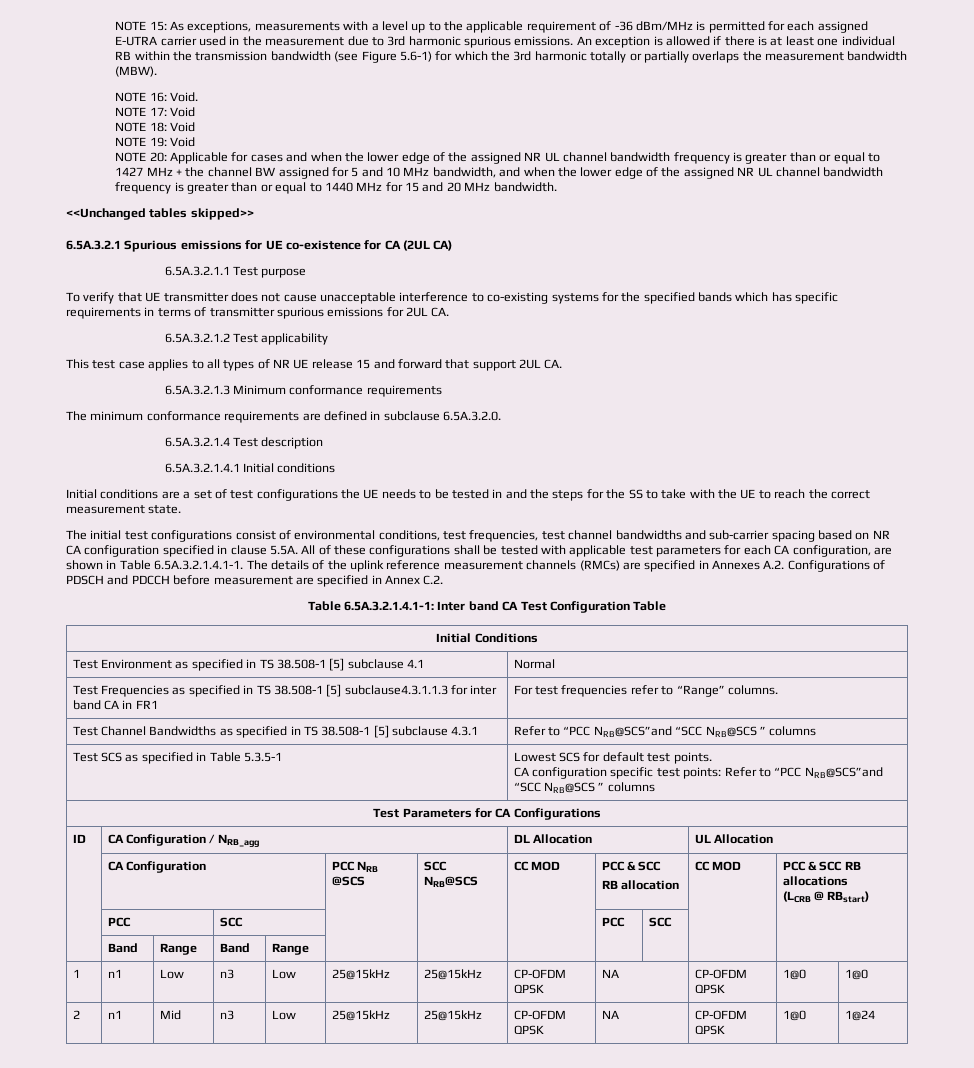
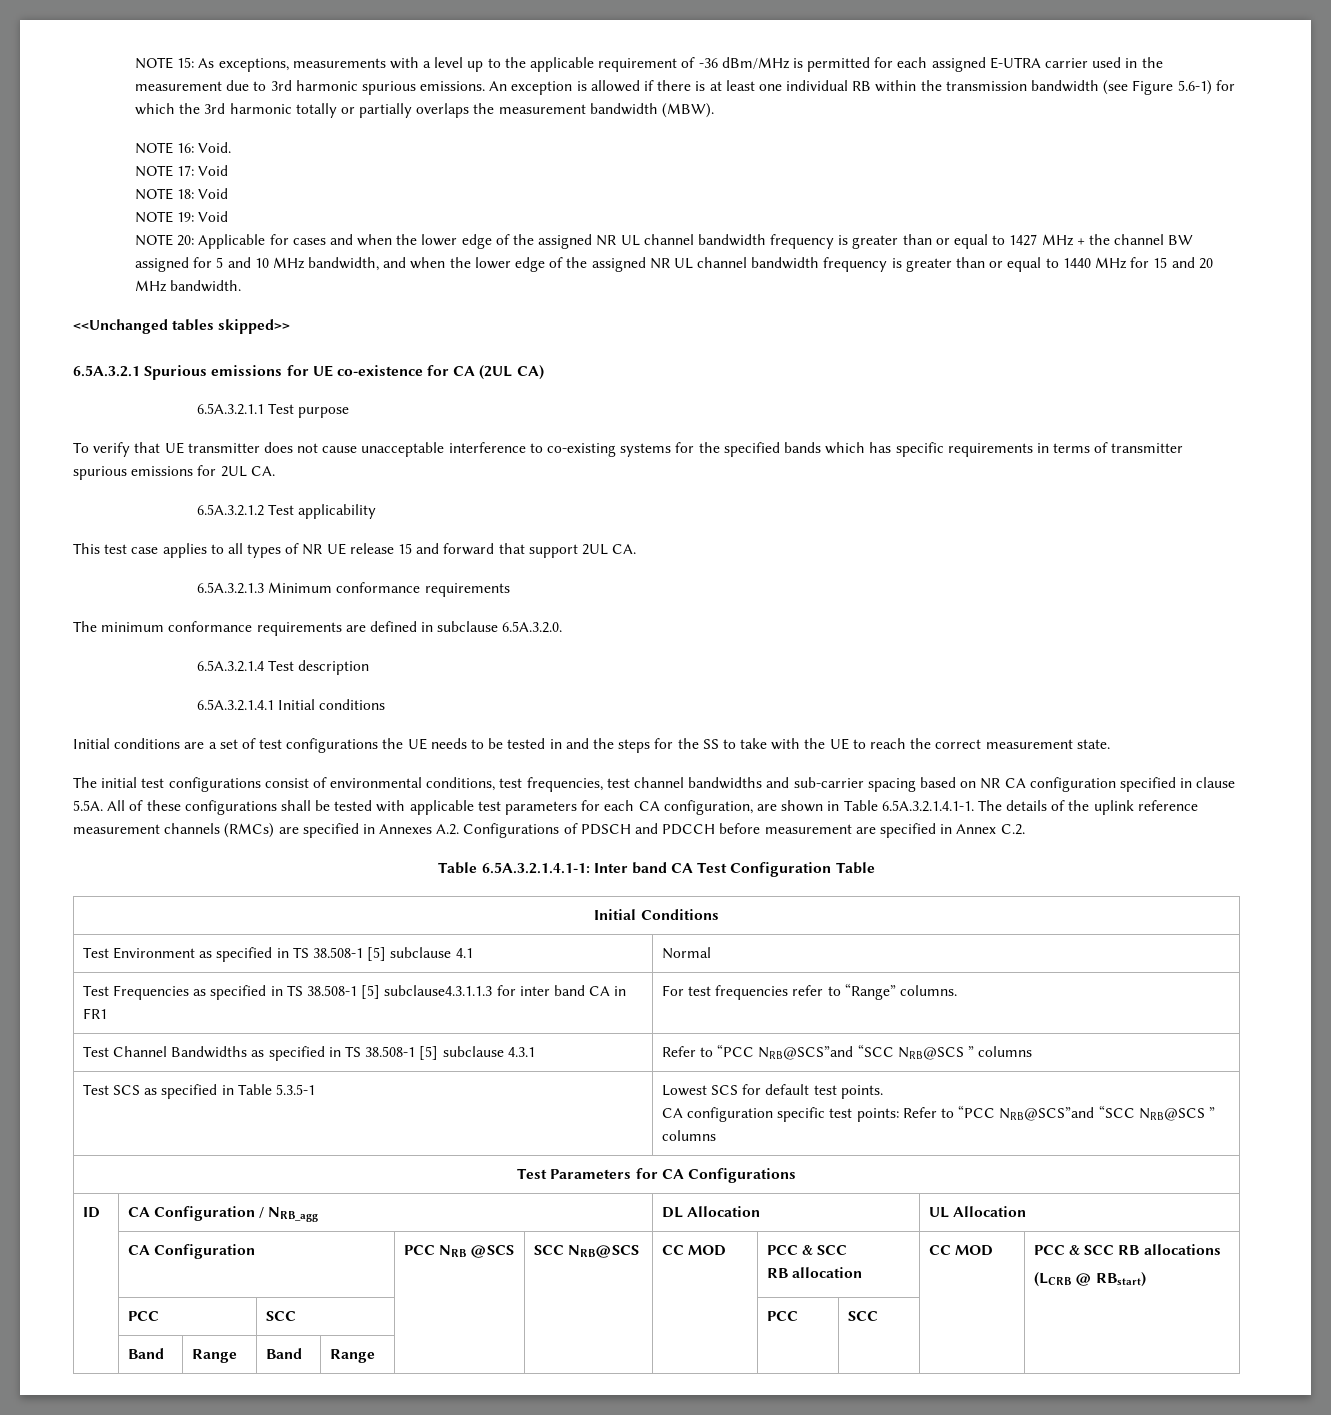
[72,969,80,978] [107,969,122,978] [159,969,184,979] [219,969,234,979] [271,969,296,979] [331,969,390,980] [423,969,482,980] [513,969,566,979] [513,984,544,994] [601,969,619,978] [694,969,747,979] [694,984,725,994] [782,969,806,980] [844,969,868,980] [72,1010,80,1019] [107,1010,122,1019] [159,1010,181,1020] [219,1010,234,1020] [271,1010,296,1020] [331,1010,390,1021] [423,1010,482,1021] [513,1010,566,1020] [513,1025,544,1035] [601,1010,619,1019] [694,1010,747,1020] [694,1025,725,1035] [782,1010,806,1021] [844,1010,875,1021] // 1 | n1 | Low | n3 | Low | 25@15kHz | 25@15kHz | CP-OFDM QPSK | NA | CP-OFDM QPSK | 1@0 | 1@0 // 2 | n1 | Mid | n3 | Low | 25@15kHz | 25@15kHz | CP-OFDM QPSK | NA | CP-OFDM QPSK | 1@0 | 1@24 -> (375, 1356) none

